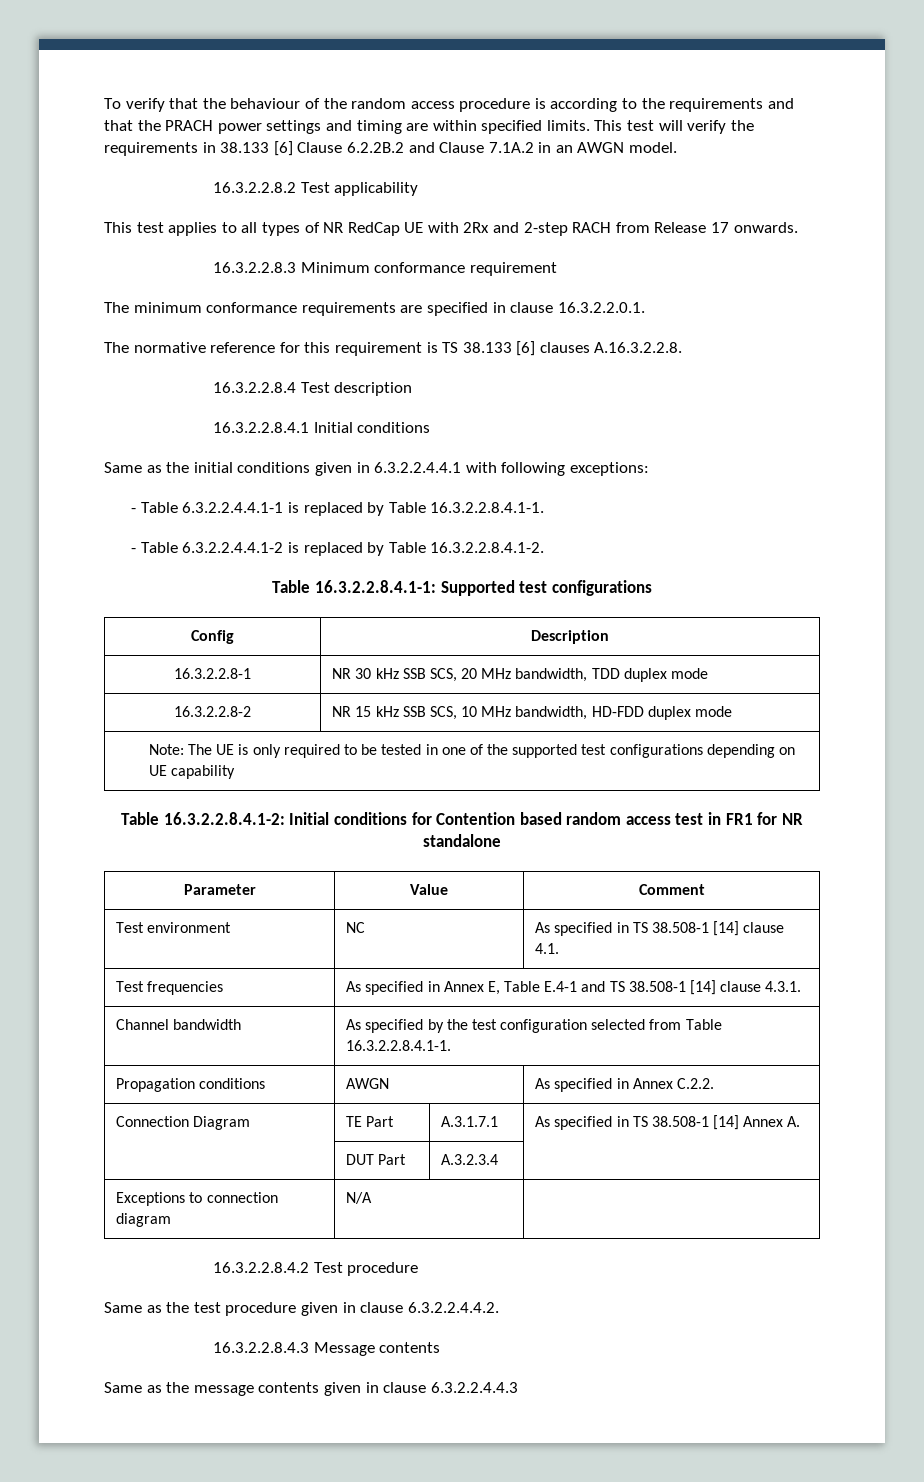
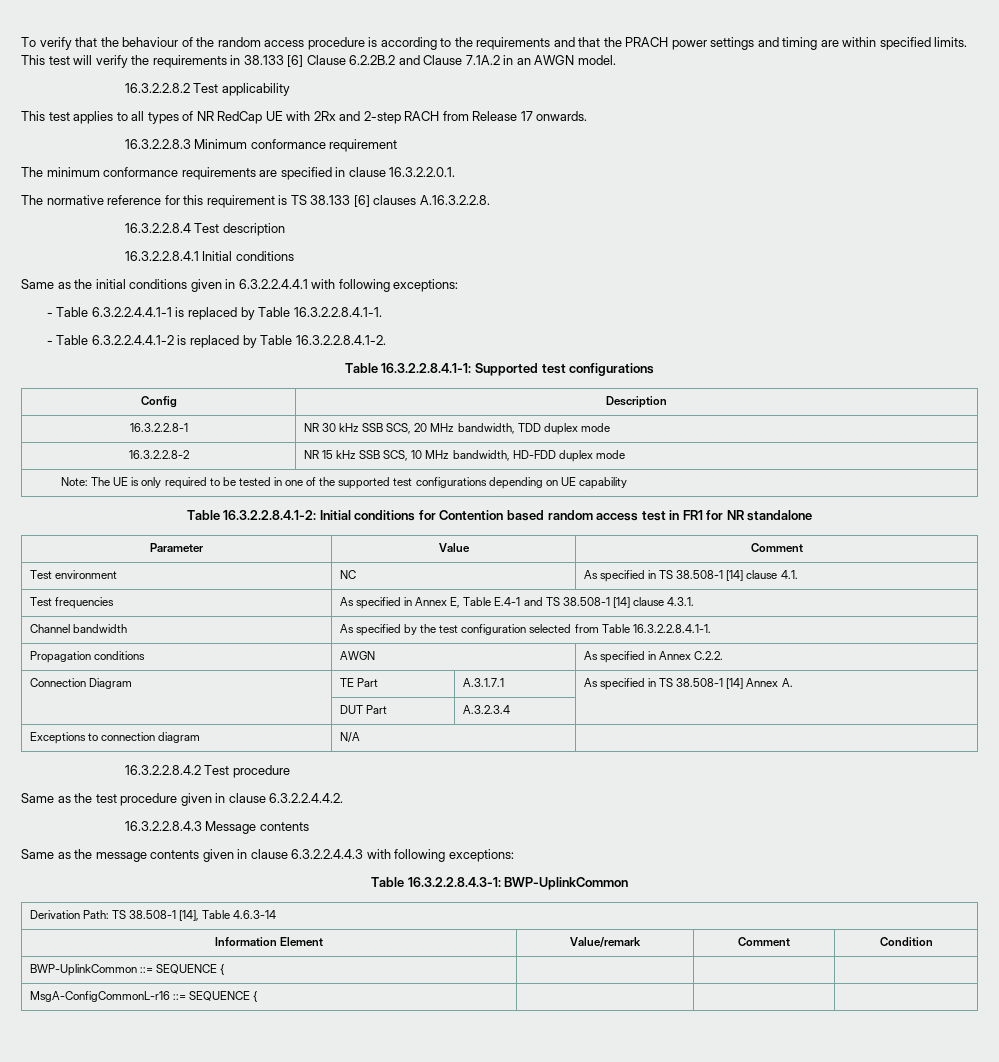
(518, 1387) none -> [366,849,514,862] [370,877,629,890] [29,910,277,921] [214,937,324,946] [570,937,641,948] [738,937,790,946] [879,937,933,946] [29,964,225,976] [29,991,258,1002] with following exceptions: // Table 16.3.2.2.8.4.3-1: BWP-UplinkCommon // Derivation Path: TS 38.508-1 [14], Table 4.6.3-14 // Information Element | Value/remark | Comment | Condition // BWP-UplinkCommon ::= SEQUENCE { | | | // MsgA-ConfigCommonL-r16 ::= SEQUENCE { | | |

